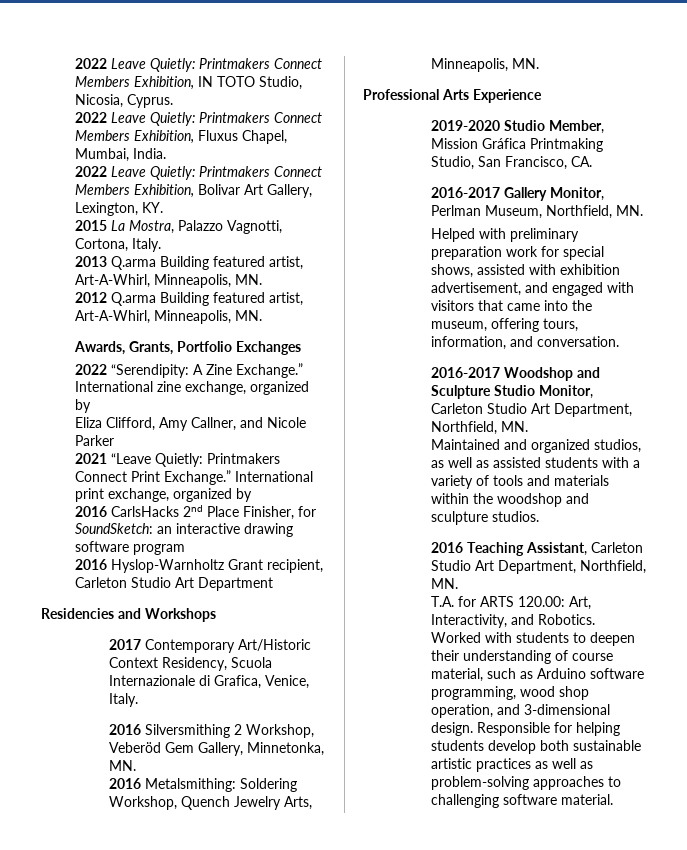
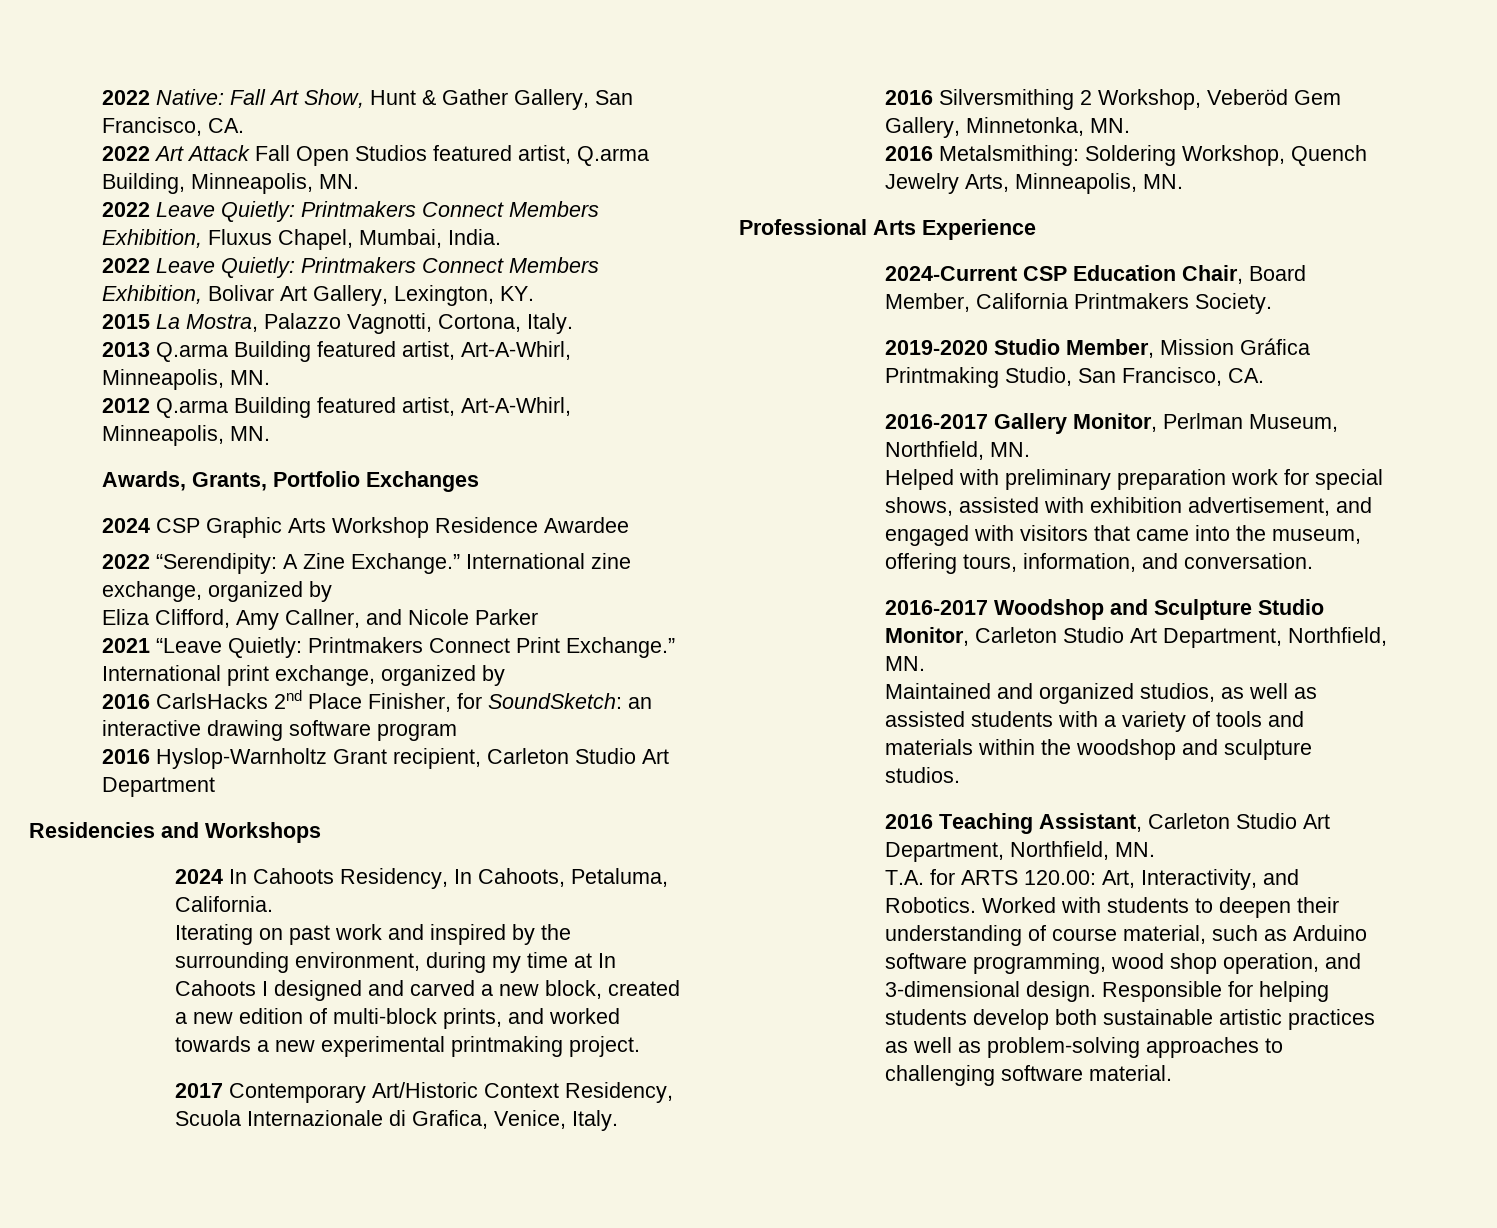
[74,58,322,72] [74,76,302,90] [74,94,173,108] 2022 Leave Quietly: Printmakers Connect Members Exhibition, IN TOTO Studio, Nicosia, Cyprus. -> [101,89,633,110] [101,117,244,136] [101,145,649,166] [101,173,359,194] 2022 Native: Fall Art Show, Hunt & Gather Gallery, San Francisco, CA. // 2022 Art Attack Fall Open Studios featured artist, Q.arma Building, Minneapolis, MN.
(301, 348) none -> [101,517,629,538] // 2024 CSP Graphic Arts Workshop Residence Awardee
(216, 615) none -> [174,868,668,889] [174,896,273,912] [174,924,571,945] [174,952,616,973] [174,980,680,1001] [174,1008,620,1029] [174,1036,640,1057] // 2024 In Cahoots Residency, In Cahoots, Petaluma, California. // Iterating on past work and inspired by the surrounding environment, during my time at In Cahoots I designed and carved a new block, created a new edition of multi-block prints, and worked towards a new experimental printmaking project.
(542, 96) none -> [884,265,1306,284] [884,293,1272,314] // 2024-Current CSP Education Chair, Board Member, California Printmakers Society.

